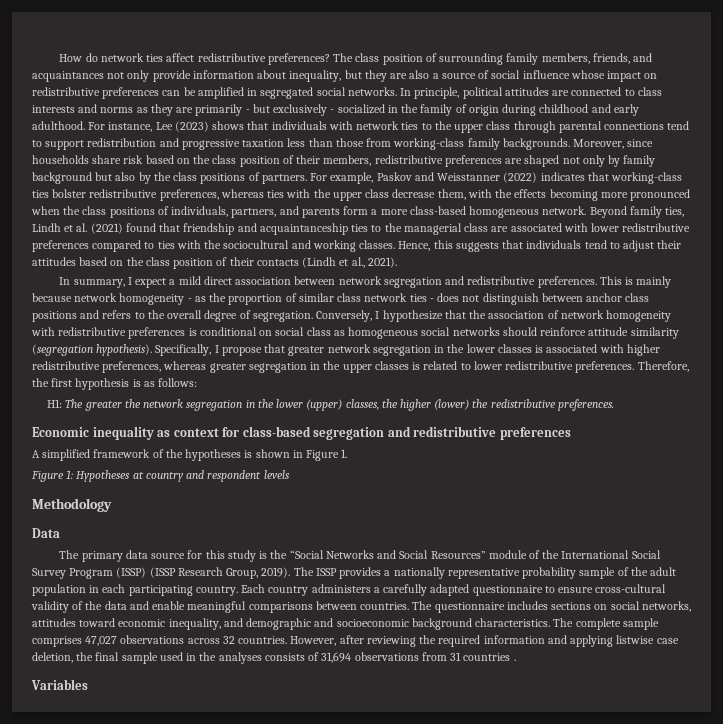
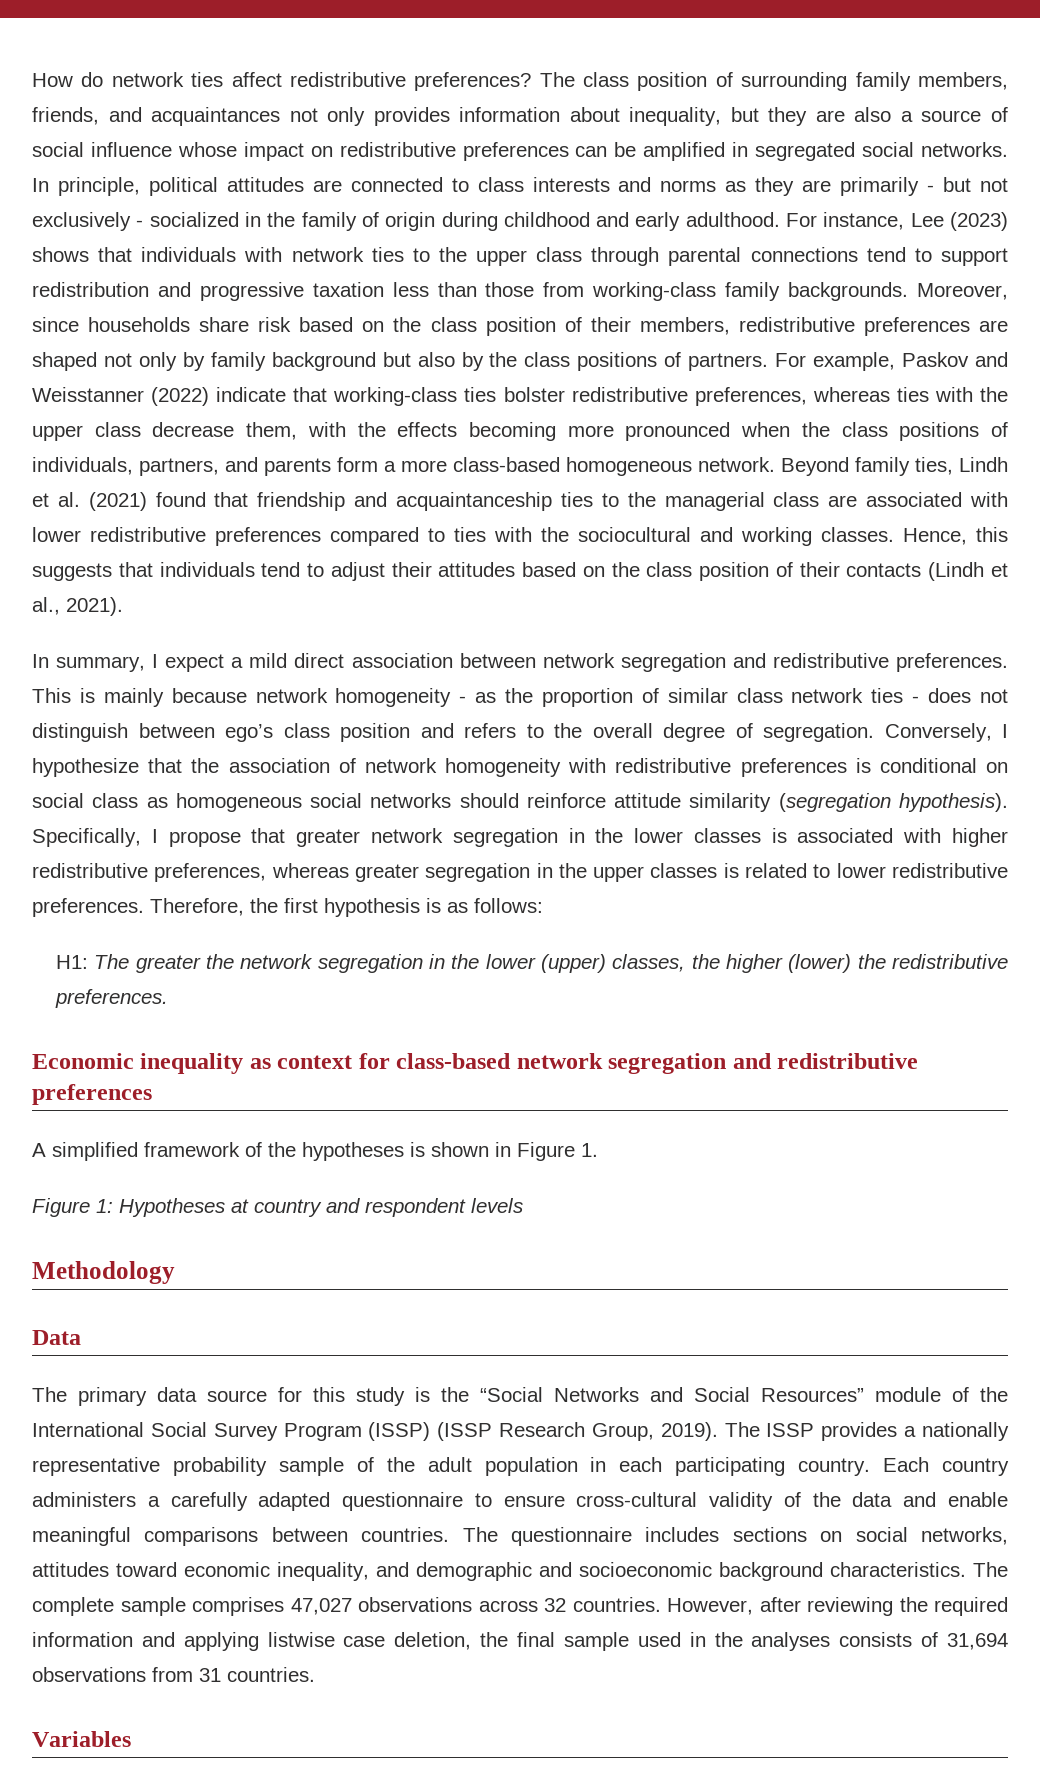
[152,70,191,82] provide -> [373,107,450,126] provides
(270, 108) none -> [980,178,1009,192] not
[540,172,585,181] indicates -> [216,387,287,402] indicate
[586,293,650,302] [32,311,77,322] anchor class positions -> [225,723,410,742] ego’s class position
(311, 431) none -> [516,1053,603,1069] network
[463,653,516,661] countries . -> [227,1667,315,1682] countries.

